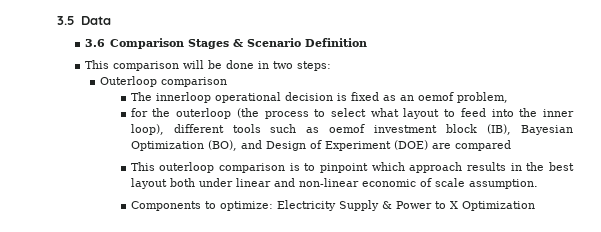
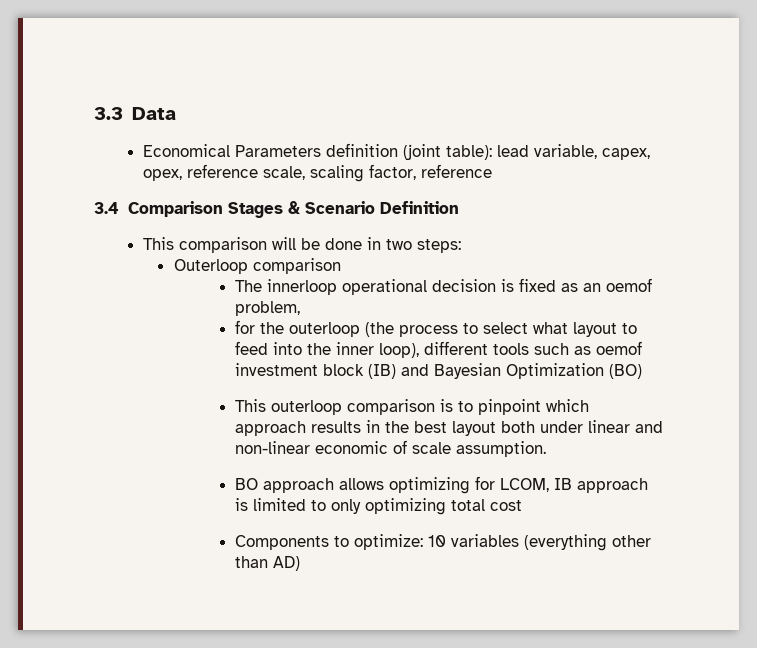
[57,16,75,25] 3.5 -> [94,107,123,120] 3.3
[84,39,105,47] 3.6 -> [143,143,651,160] [143,164,493,182] [94,202,119,214] Economical Parameters definition (joint table): lead variable, capex, opex, reference scale, scaling factor, reference // 3.4
[487,124,573,135] [130,140,511,151] (IB), Bayesian Optimization (BO), and Design of Experiment (DOE) are compared -> [367,363,642,379] (IB) and Bayesian Optimization (BO)
[130,200,535,211] Components to optimize: Electricity Supply & Power to X Optimization -> [234,476,648,494] [234,498,522,515] [234,534,651,551] [234,556,300,571] BO approach allows optimizing for LCOM, IB approach is limited to only optimizing total cost // Components to optimize: 10 variables (everything other than AD)

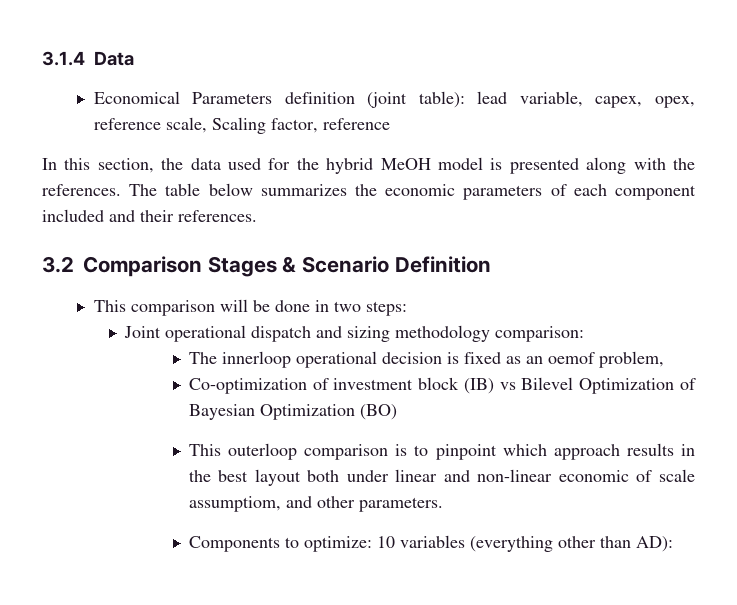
[94,107,123,120] 3.3 -> [42,51,85,66] 3.1.4
[310,165,365,182] scaling -> [211,117,266,134] Scaling
[94,202,119,214] 3.4 -> [42,157,695,174] [42,183,696,200] [42,209,257,222] [42,256,74,273] In this section, the data used for the hybrid MeOH model is presented along with the references. The table below summarizes the economic parameters of each component included and their references. // 3.2
[173,258,341,274] Outerloop comparison -> [124,325,585,342] Joint operational dispatch and sizing methodology comparison:
[234,320,637,337] [234,341,642,358] [234,363,429,379] for the outerloop (the process to select what layout to feed into the inner loop), different tools such as oemof investment block (IB) and -> [188,377,696,394] Co-optimization of investment block (IB) vs Bilevel Optimization of
[455,441,546,457] [234,476,648,494] [234,498,522,515] assumption. // BO approach allows optimizing for LCOM, IB approach is limited to only optimizing total cost -> [188,496,443,512] assumptiom, and other parameters.
[272,556,300,571] AD) -> [635,536,673,552] AD):

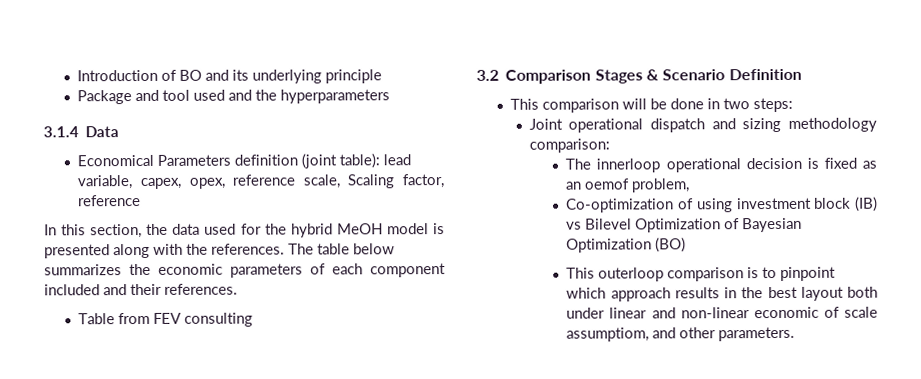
(42, 58) none -> [77,69,383,84] [77,89,391,105] Introduction of BO and its underlying principle // Package and tool used and the hyperparameters //
(257, 216) none -> [78,312,254,327] // Table from FEV consulting
(329, 384) none -> [696,198,733,213] using
[188,535,673,552] // Components to optimize: 10 variables (everything other than AD): -> (796, 334) none

